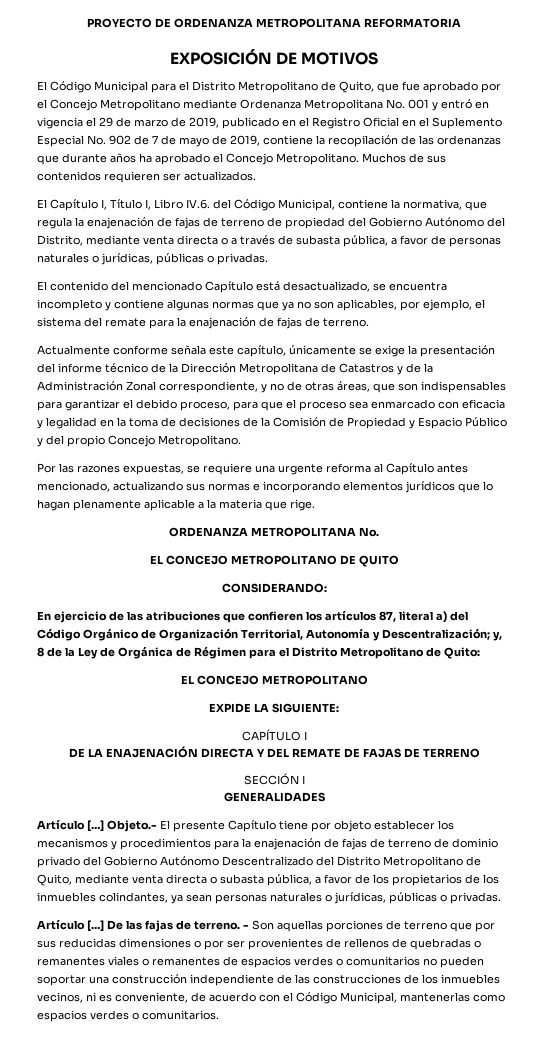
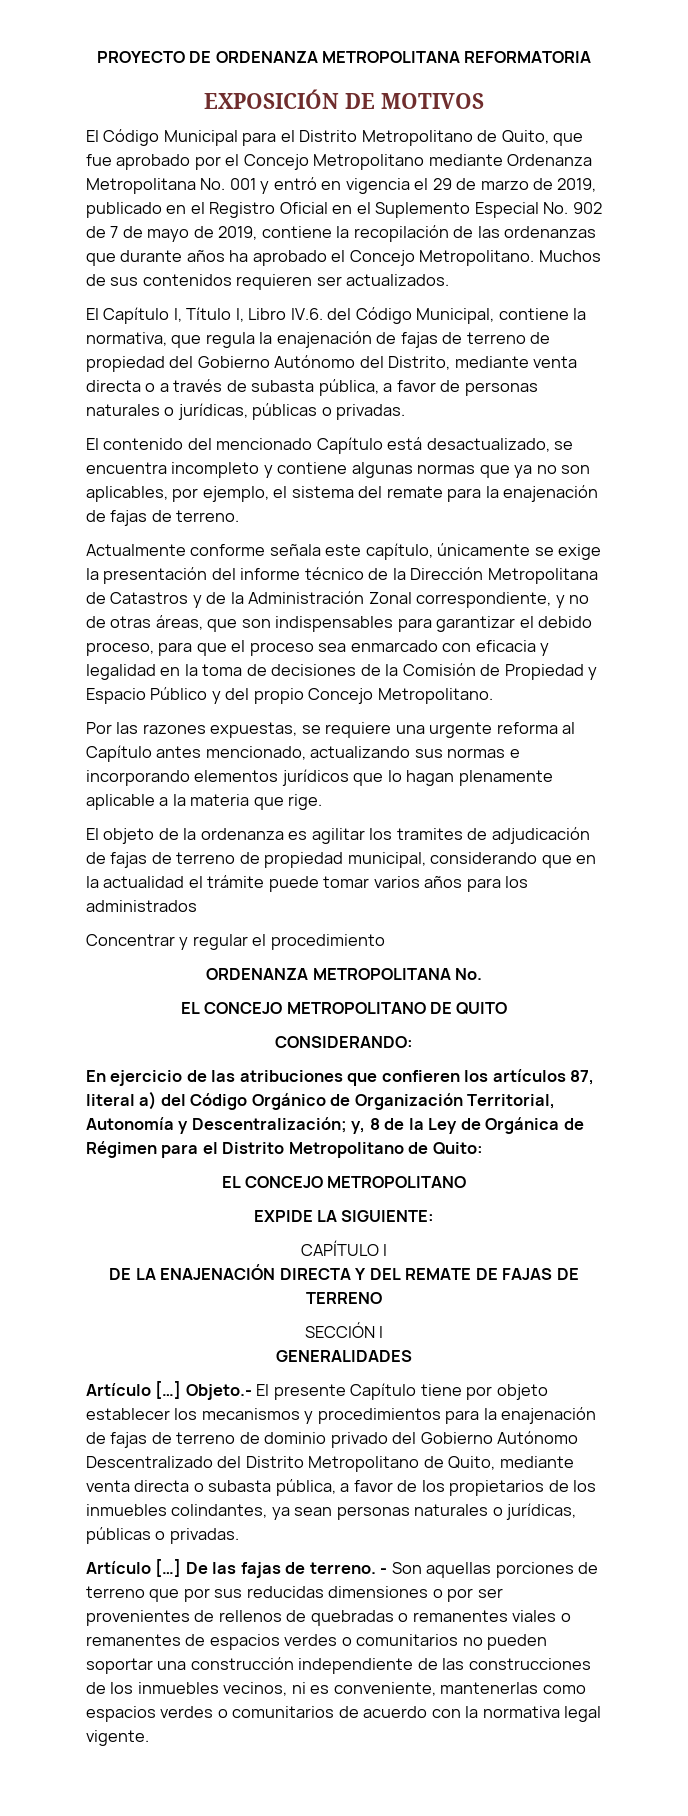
(315, 505) none -> [86,827,590,844] [86,852,597,868] [86,875,529,892] [86,900,197,912] [86,934,385,950] // El objeto de la ordenanza es agilitar los tramites de adjudicación de fajas de terreno de propiedad municipal, considerando que en la actualidad el trámite puede tomar varios años para los administrados // Concentrar y regular el procedimiento
[191,992,397,1004] de acuerdo con el Código Municipal, -> (436, 1689) none
[142,1010,219,1020] comunitarios. -> [232,1706,602,1722] [86,1730,149,1746] comunitarios de acuerdo con la normativa legal vigente.

